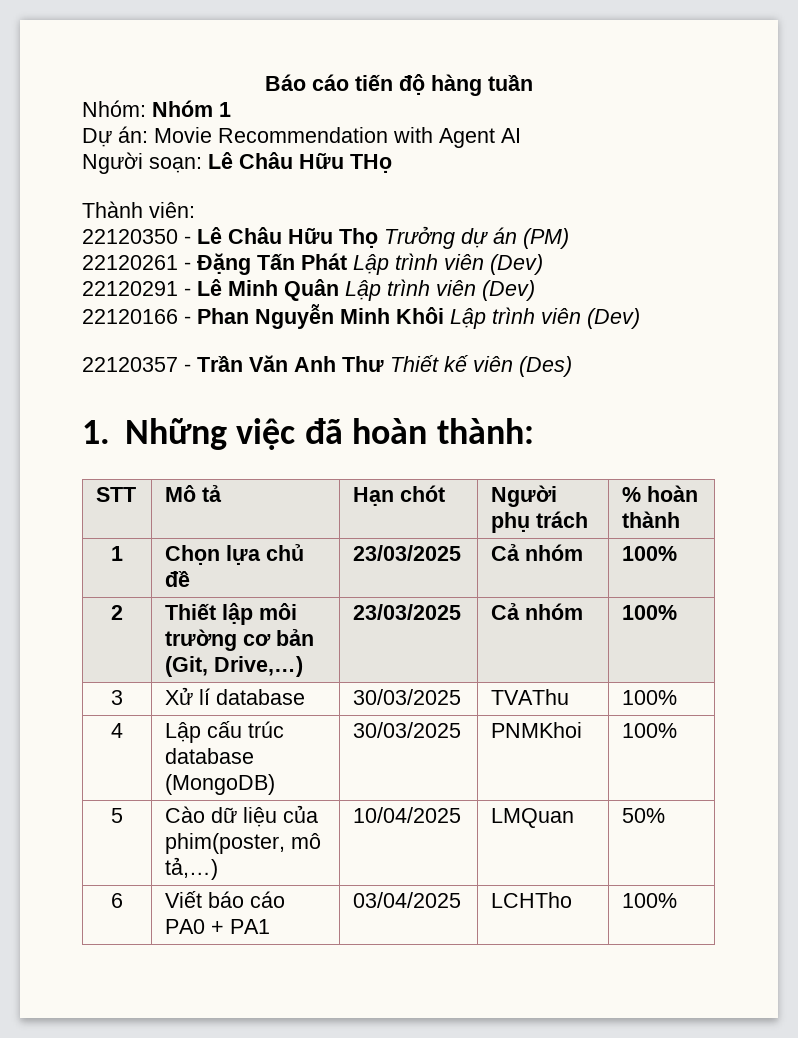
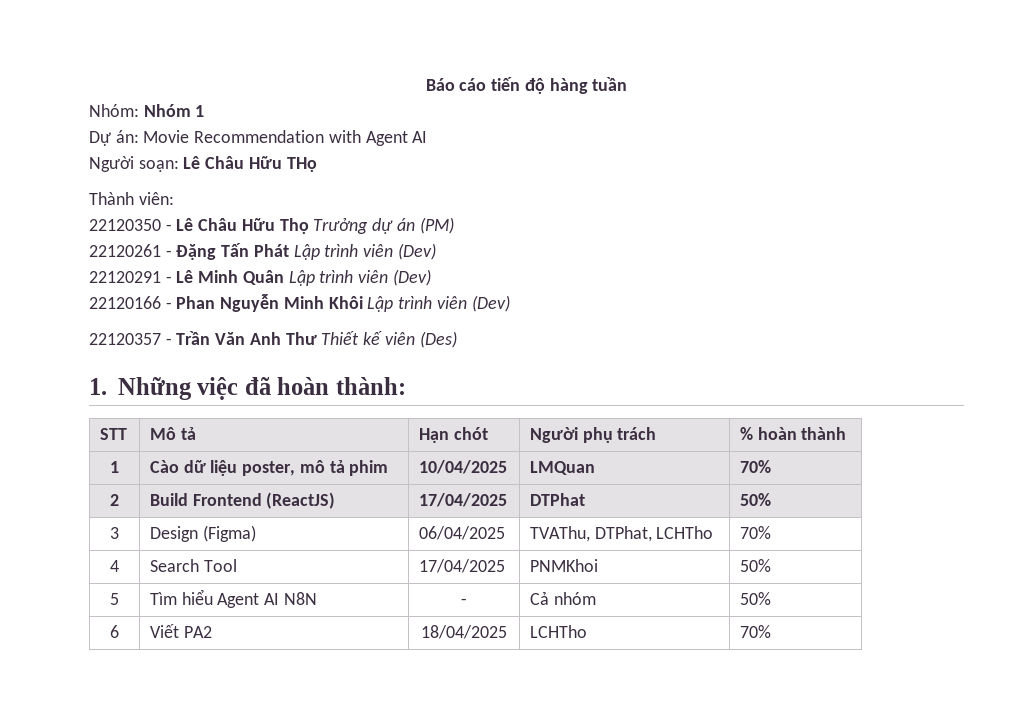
[165,544,305,565] [165,571,191,587] [353,545,462,561] [491,544,584,561] [622,546,678,561] [111,605,123,620] [165,603,298,625] [165,629,315,651] [165,656,304,677] [353,604,462,620] [491,603,584,620] [622,605,678,620] [111,690,123,705] [165,687,306,705] [353,689,462,705] [491,689,570,705] [622,690,678,705] [111,723,123,738] [165,721,285,743] [165,748,255,764] [165,774,276,795] [353,722,462,738] [491,722,583,738] [622,723,678,738] [111,808,123,823] [165,805,319,827] [165,833,322,854] [165,857,219,880] [353,807,462,823] [491,808,575,828] [622,808,666,823] [111,893,123,908] [165,891,286,908] [165,919,271,934] [353,892,462,908] [491,892,573,908] [622,893,678,908] Chọn lựa chủ đề | 23/03/2025 | Cả nhóm | 100% // 2 | Thiết lập môi trường cơ bản (Git, Drive,…) | 23/03/2025 | Cả nhóm | 100% // 3 | Xử lí database | 30/03/2025 | TVAThu | 100% // 4 | Lập cấu trúc database (MongoDB) | 30/03/2025 | PNMKhoi | 100% // 5 | Cào dữ liệu của phim(poster, mô tả,…) | 10/04/2025 | LMQuan | 50% // 6 | Viết báo cáo PA0 + PA1 | 03/04/2025 | LCHTho | 100% -> [150,460,389,476] [419,460,508,474] [530,461,596,475] [740,460,772,473] [110,494,119,506] [150,492,336,509] [419,493,508,507] [530,493,586,506] [740,493,772,506] [110,527,119,539] [150,525,256,542] [419,526,506,540] [530,526,714,542] [740,526,772,539] [110,560,119,572] [150,559,237,572] [419,559,506,573] [530,559,599,572] [740,559,772,572] [110,593,119,605] [150,589,317,608] [461,598,467,605] [530,592,596,605] [740,592,772,605] [110,625,119,638] [150,624,212,638] [421,625,507,639] [530,625,588,638] [740,625,772,638] Cào dữ liệu poster, mô tả phim | 10/04/2025 | LMQuan | 70% // 2 | Build Frontend (ReactJS) | 17/04/2025 | DTPhat | 50% // 3 | Design (Figma) | 06/04/2025 | TVAThu, DTPhat, LCHTho | 70% // 4 | Search Tool | 17/04/2025 | PNMKhoi | 50% // 5 | Tìm hiểu Agent AI N8N | - | Cả nhóm | 50% // 6 | Viết PA2 | 18/04/2025 | LCHTho | 70%

